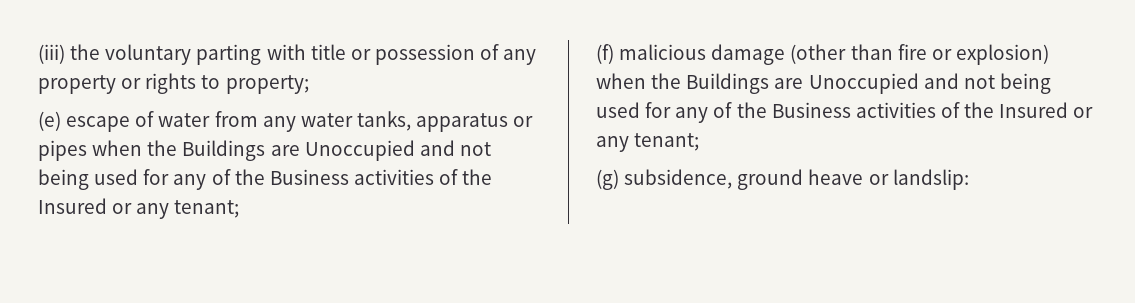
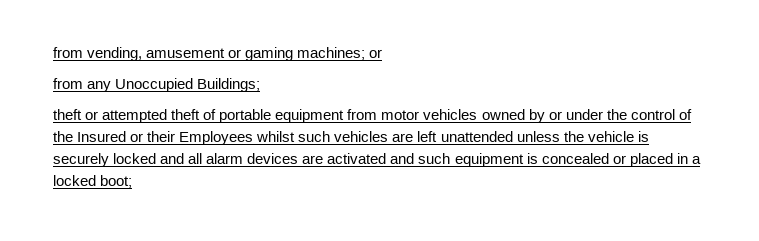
[38,44,537,65] [38,73,309,94] [38,111,534,132] [38,140,491,161] [38,169,493,190] [38,198,240,219] [596,44,1049,65] [596,73,1051,94] [596,102,1094,123] [596,133,700,152] [596,169,969,190] (iii) the voluntary parting with title or possession of any property or rights to property; // (e) escape of water from any water tanks, apparatus or pipes when the Buildings are Unoccupied and not being used for any of the Business activities of the Insured or any tenant; // (f) malicious damage (other than fire or explosion) when the Buildings are Unoccupied and not being used for any of the Business activities of the Insured or any tenant; // (g) subsidence, ground heave or landslip: -> [53,47,383,61] [53,78,261,92] [53,109,692,123] [53,131,649,145] [53,153,701,167] [53,175,133,188] from vending, amusement or gaming machines; or // from any Unoccupied Buildings; // theft or attempted theft of portable equipment from motor vehicles owned by or under the control of the Insured or their Employees whilst such vehicles are left unattended unless the vehicle is securely locked and all alarm devices are activated and such equipment is concealed or placed in a locked boot;

